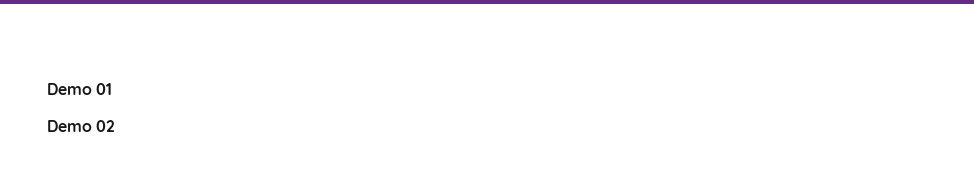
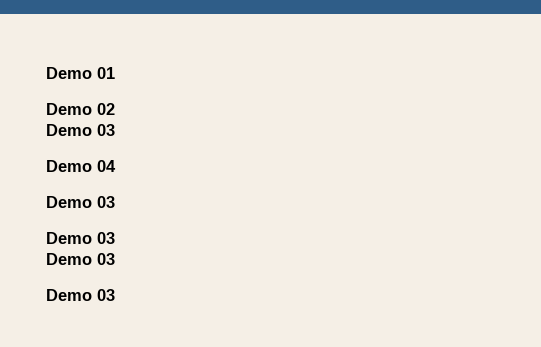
(116, 126) none -> [46,124,115,136] [46,160,116,172] [46,196,115,208] [46,232,115,244] [46,253,115,265] [46,289,115,301] // Demo 03 // Demo 04 // Demo 03 // Demo 03 // Demo 03 // Demo 03

